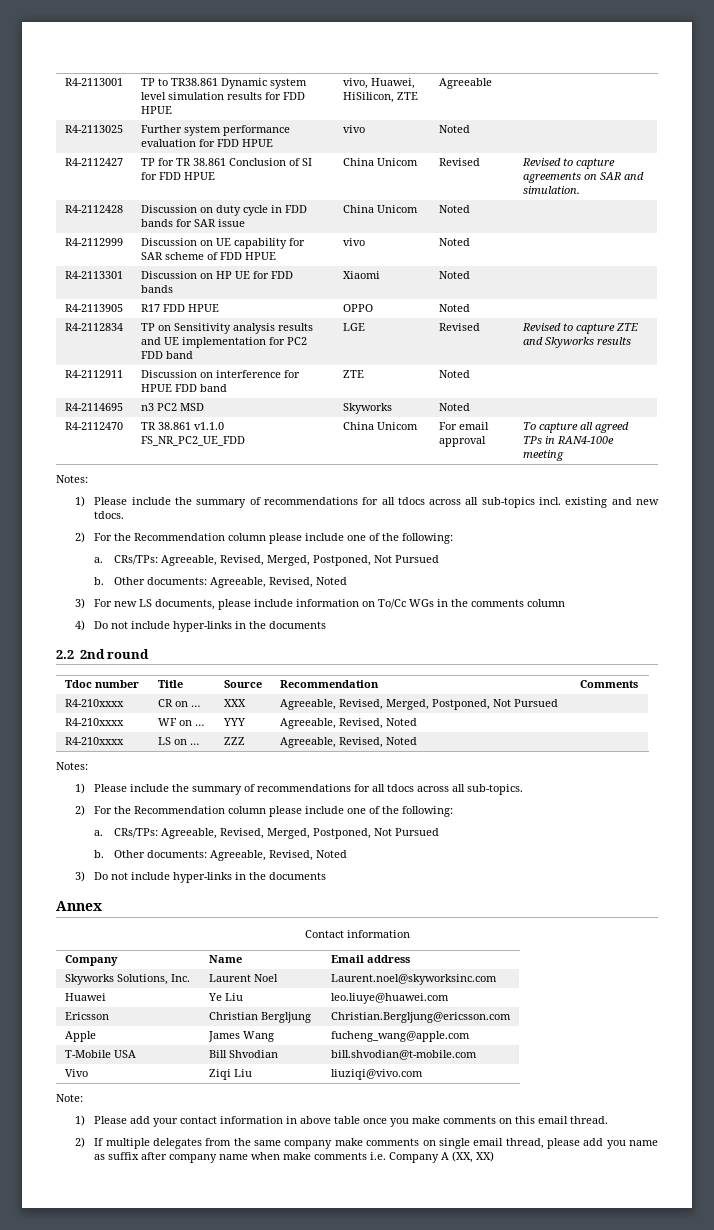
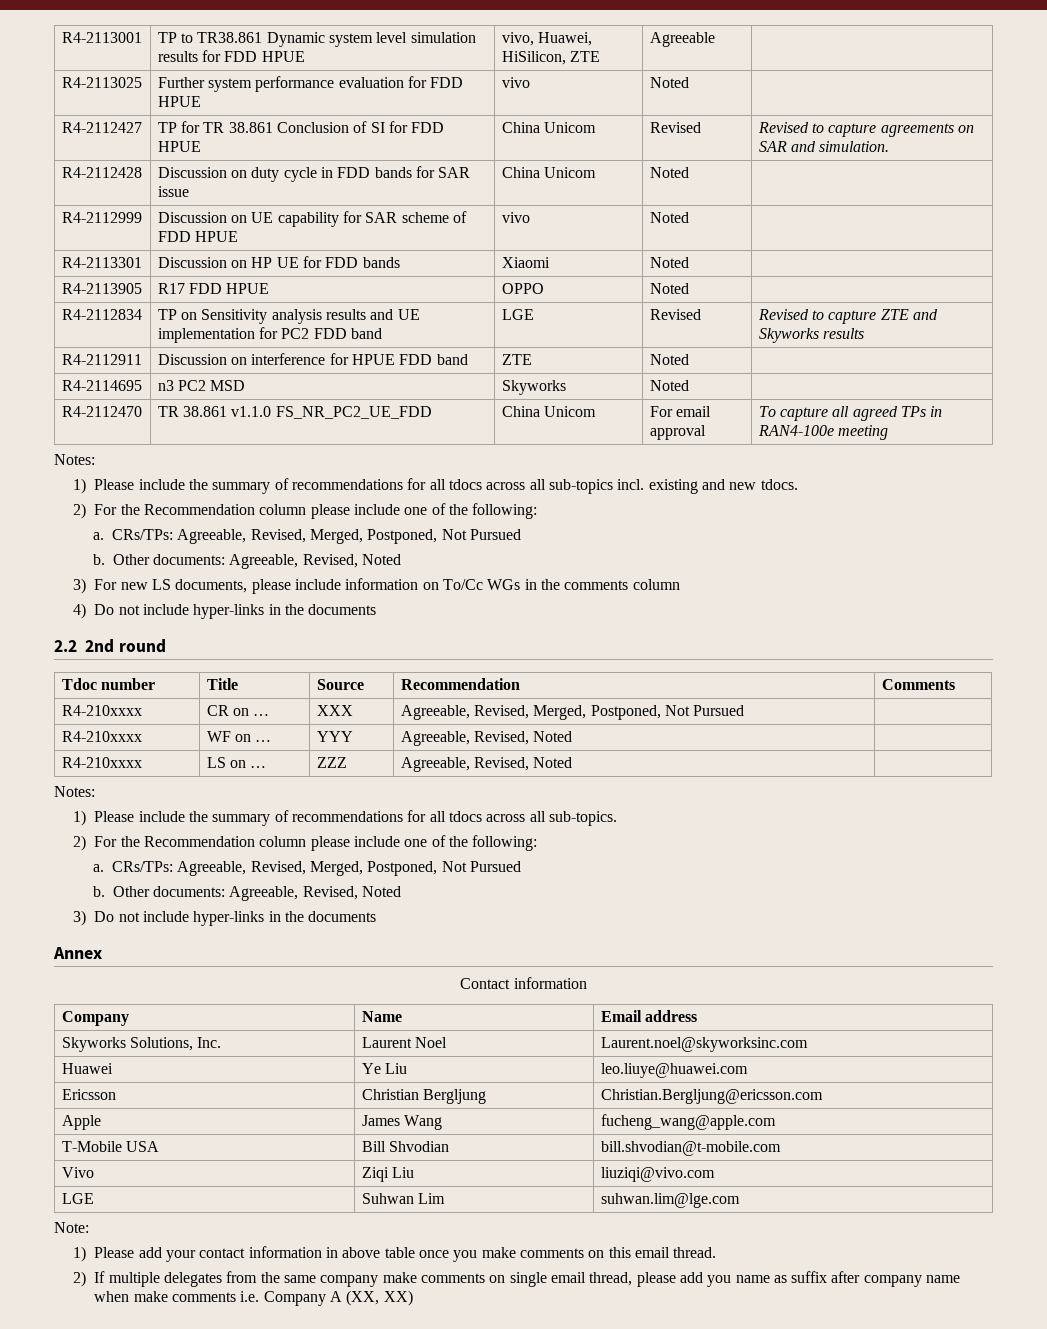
(423, 1074) none -> [61,1193,94,1204] [361,1193,446,1204] [600,1193,740,1208] // LGE | Suhwan Lim | suhwan.lim@lge.com

